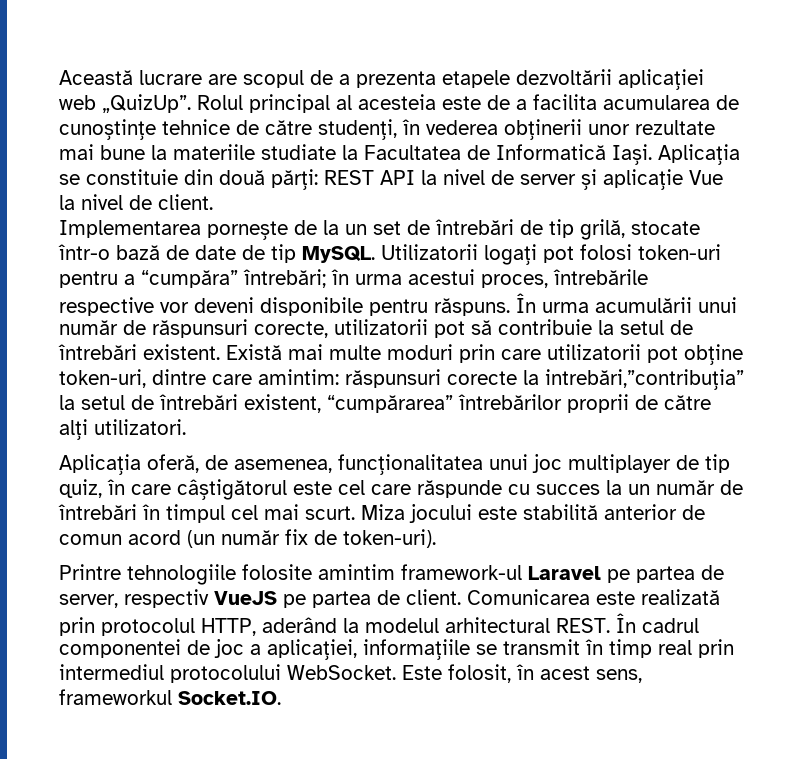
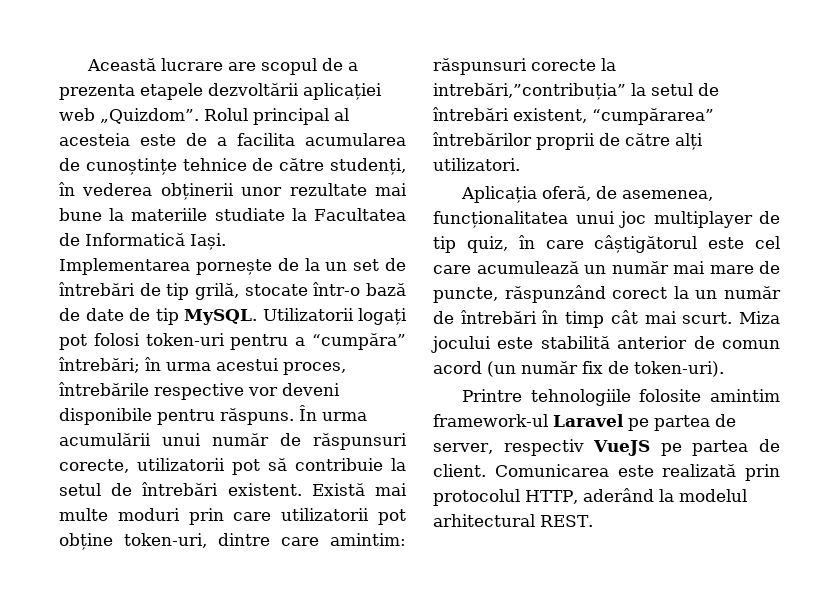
[102,94,191,113] „QuizUp”. -> [100,108,199,124] „Quizdom”.
[658,144,740,165] [59,169,723,190] [59,194,213,210] Aplicația se constituie din două părți: REST API la nivel de server și aplicație Vue la nivel de client. -> (226, 241) none
[417,480,600,498] răspunde cu succes -> [476,261,780,274] [433,285,668,303] acumulează un număr mai mare de puncte, răspunzând corect
[166,504,258,523] timpul cel -> [565,310,638,328] timp cât
[616,613,699,633] [59,639,734,660] [59,664,642,683] [59,689,281,705] În cadrul componentei de joc a aplicației, informațiile se transmit în timp real prin intermediul protocolului WebSocket. Este folosit, în acest sens, frameworkul Socket.IO. -> (593, 521) none

